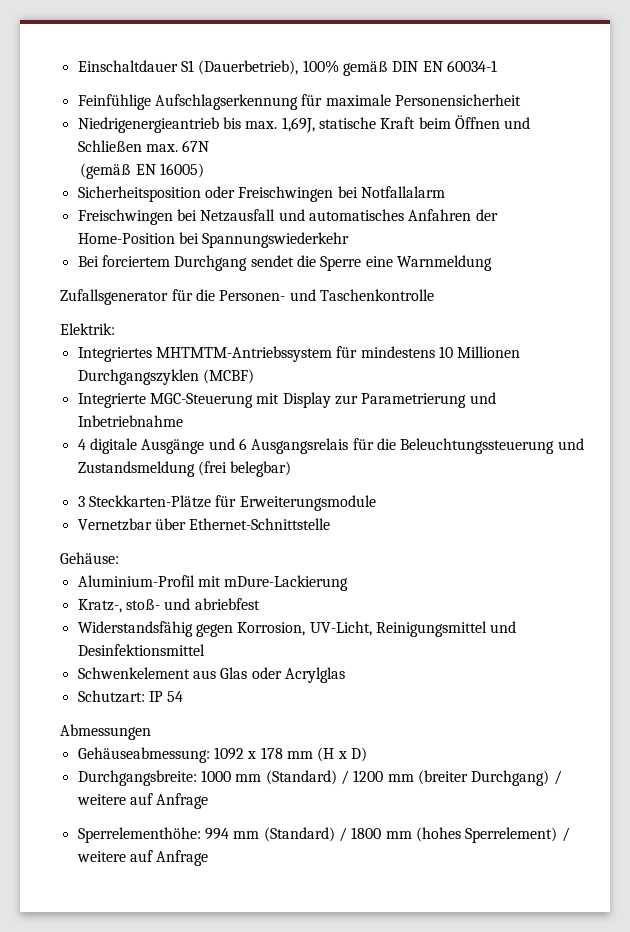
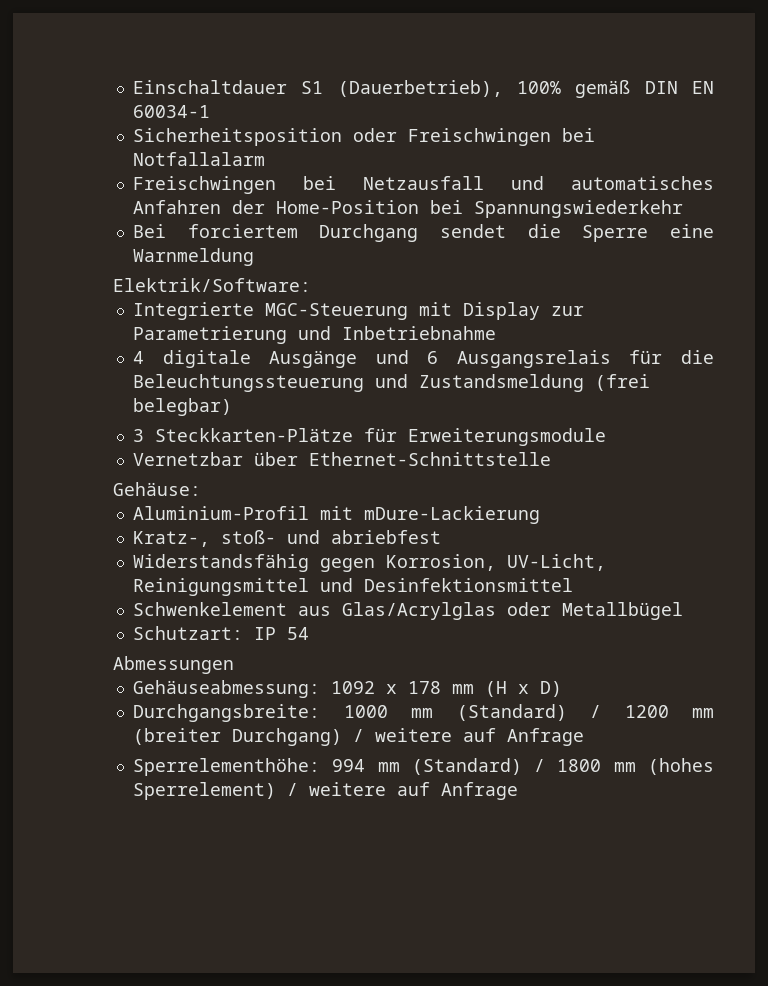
[77,94,522,110] [77,115,531,133] [77,140,210,152] [80,163,205,179] // Feinfühlige Aufschlagserkennung für maximale Personensicherheit // Niedrigenergieantrieb bis max. 1,69J, statische Kraft beim Öffnen und Schließen max. 67N // (gemäß EN 16005) -> (211, 111) none
[60,289,434,305] [60,323,116,335] [77,346,521,362] [77,369,255,385] Zufallsgenerator für die Personen- und Taschenkontrolle // Elektrik: // Integriertes MHTMTM-Antriebssystem für mindestens 10 Millionen Durchgangszyklen (MCBF) -> [113,278,312,292] Elektrik/Software:
[220,667,346,683] Glas oder Acrylglas -> [342,602,684,620] Glas/Acrylglas oder Metallbügel

